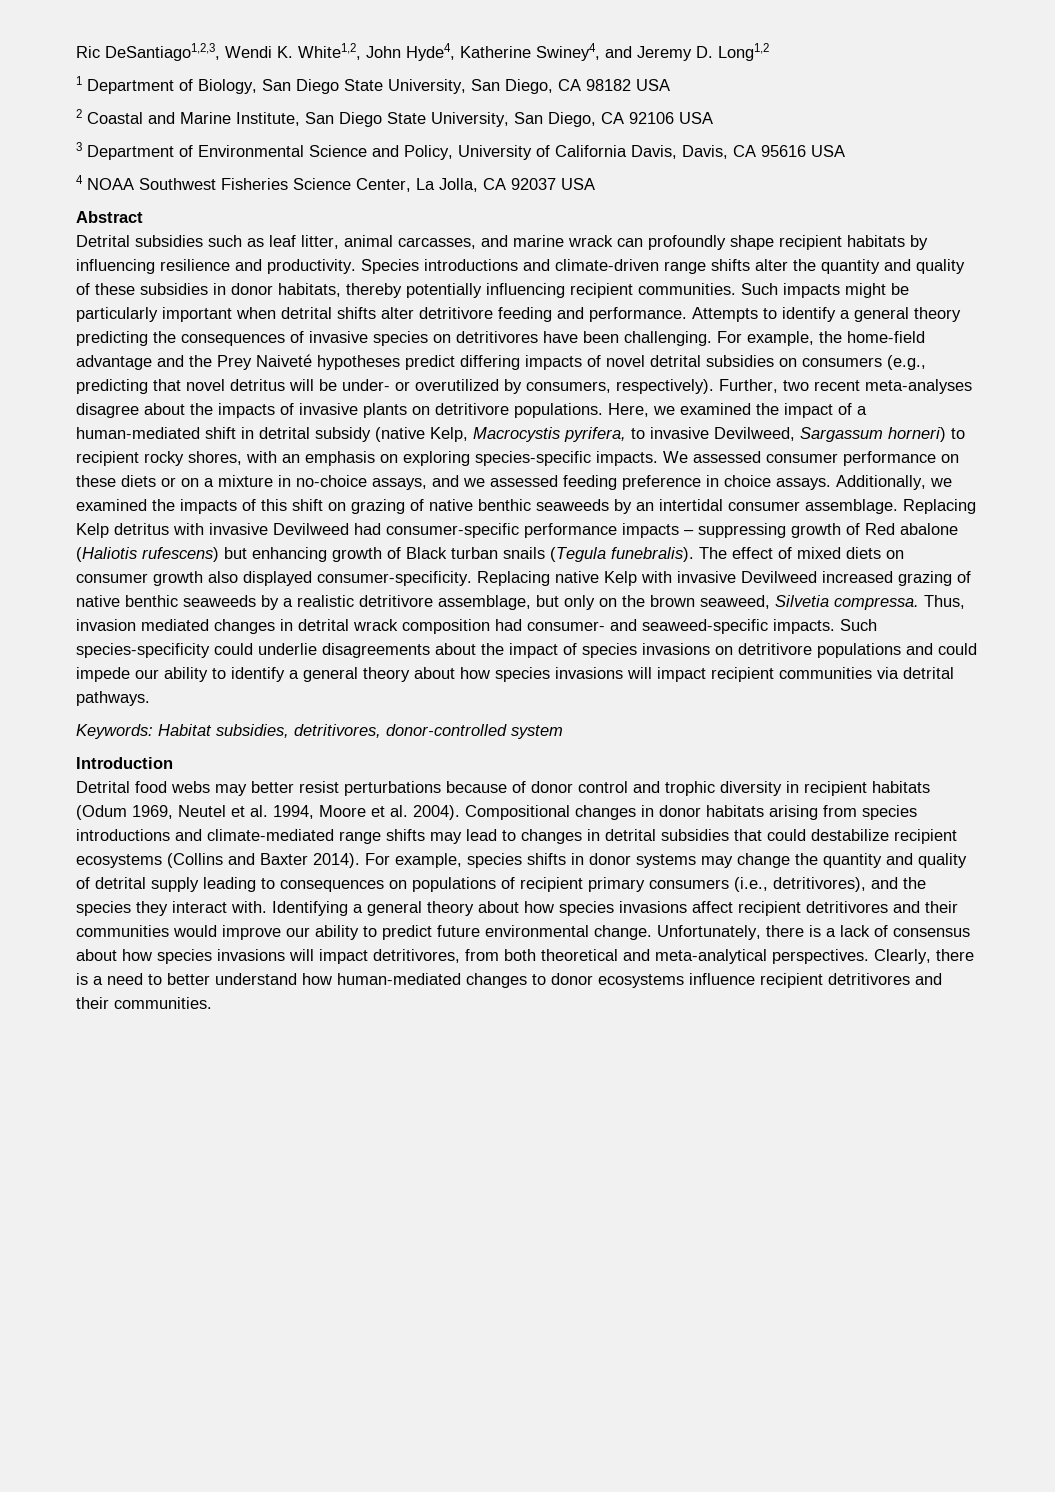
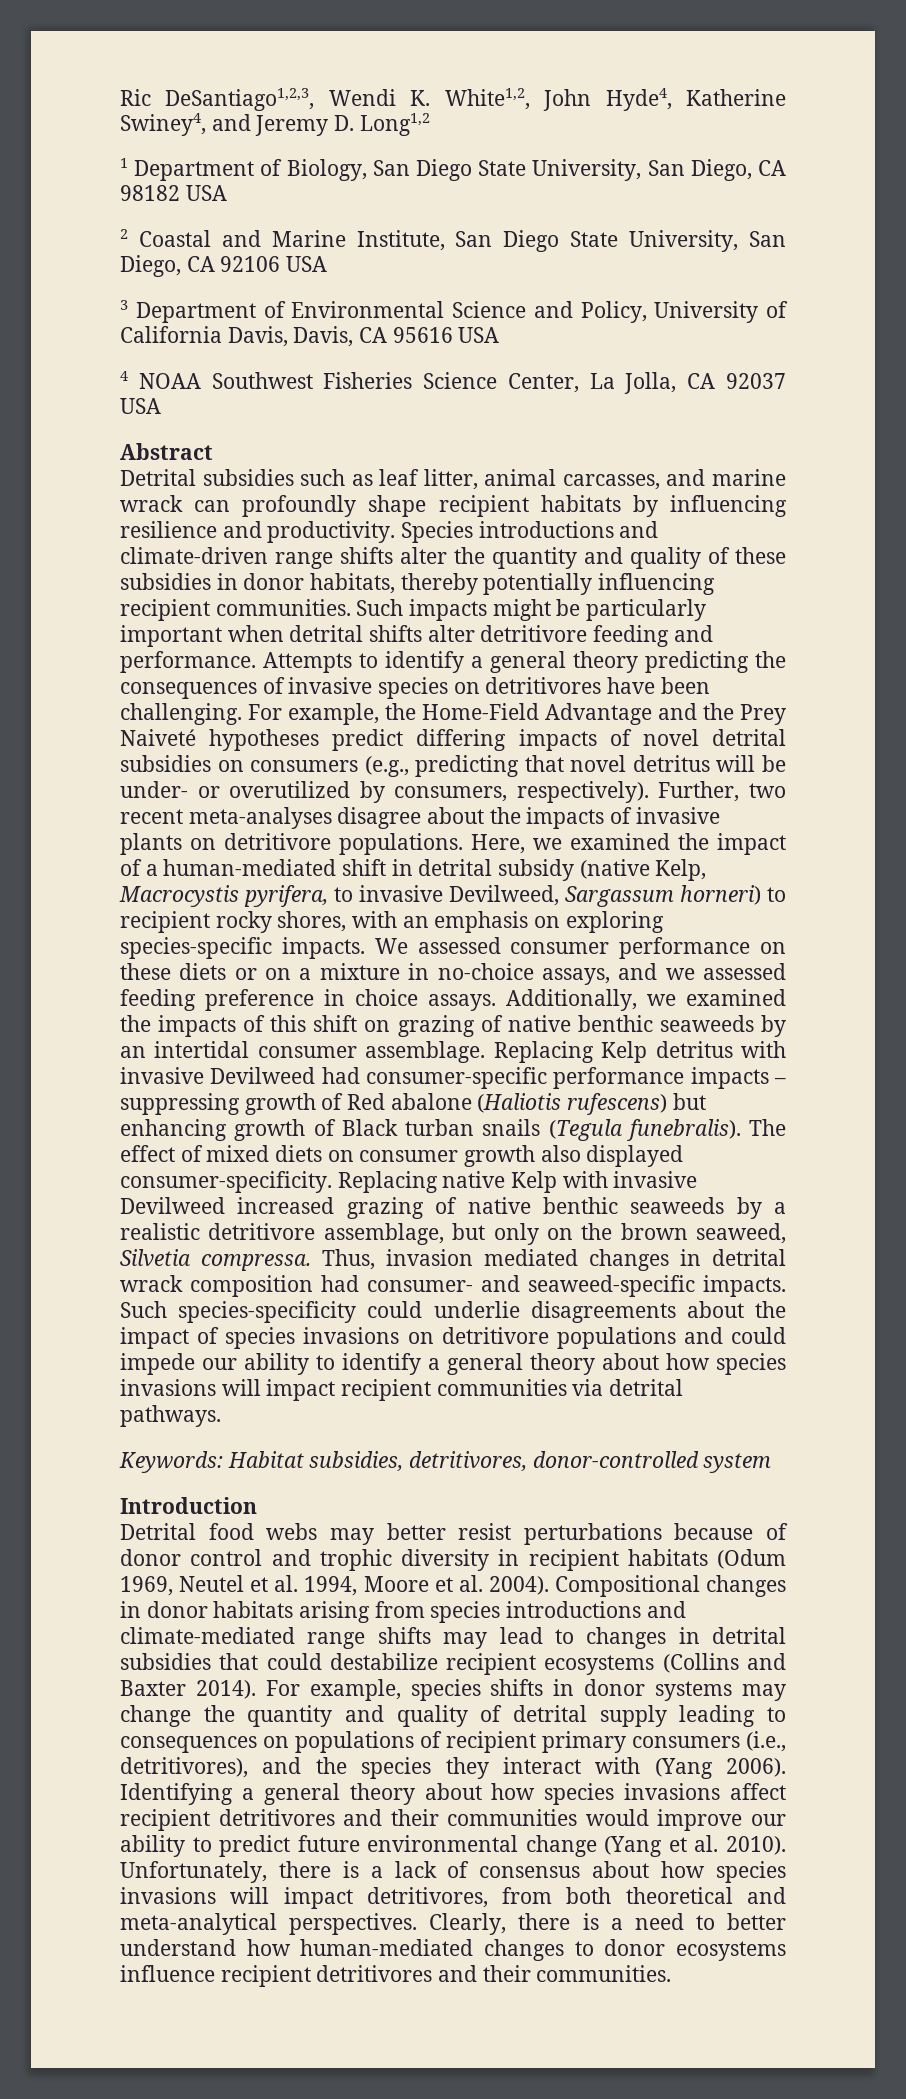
[847,331,925,343] [76,355,152,370] home-field advantage -> [422,703,652,725] Home-Field Advantage
[231,901,267,913] with. -> [595,1757,786,1779] with (Yang 2006).
[594,925,652,940] change. -> [525,1835,786,1857] change (Yang et al. 2010).

